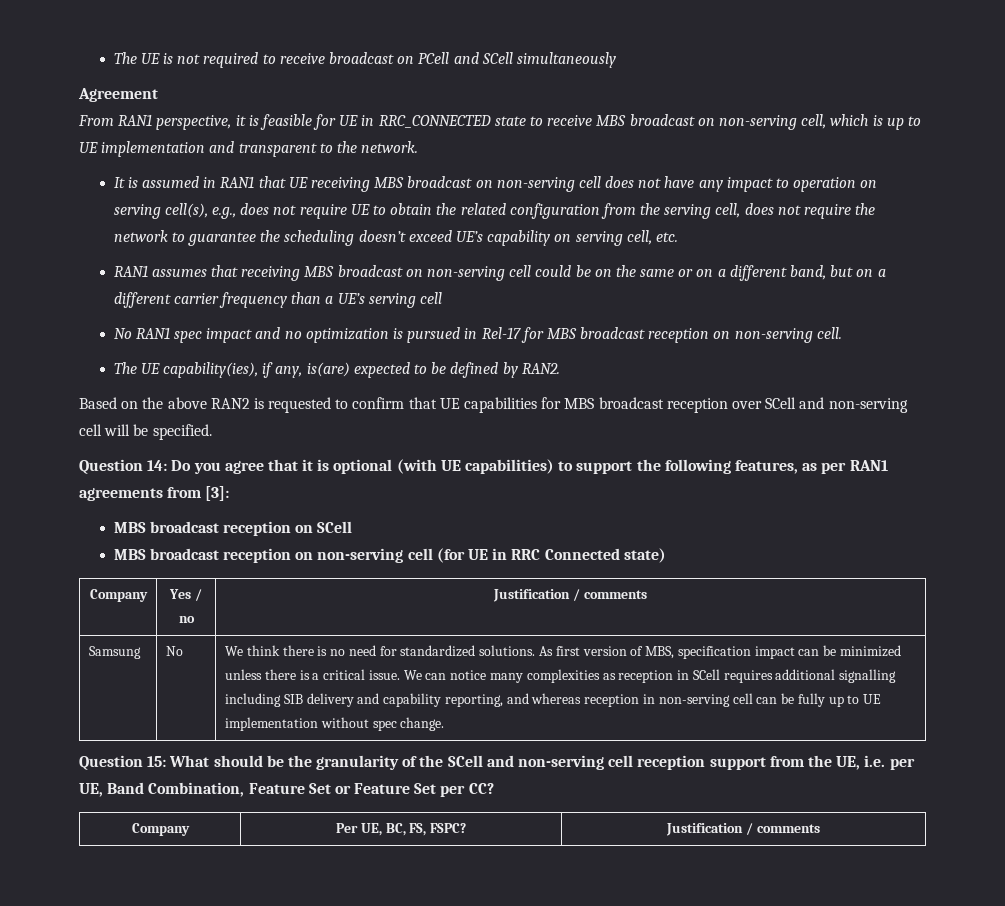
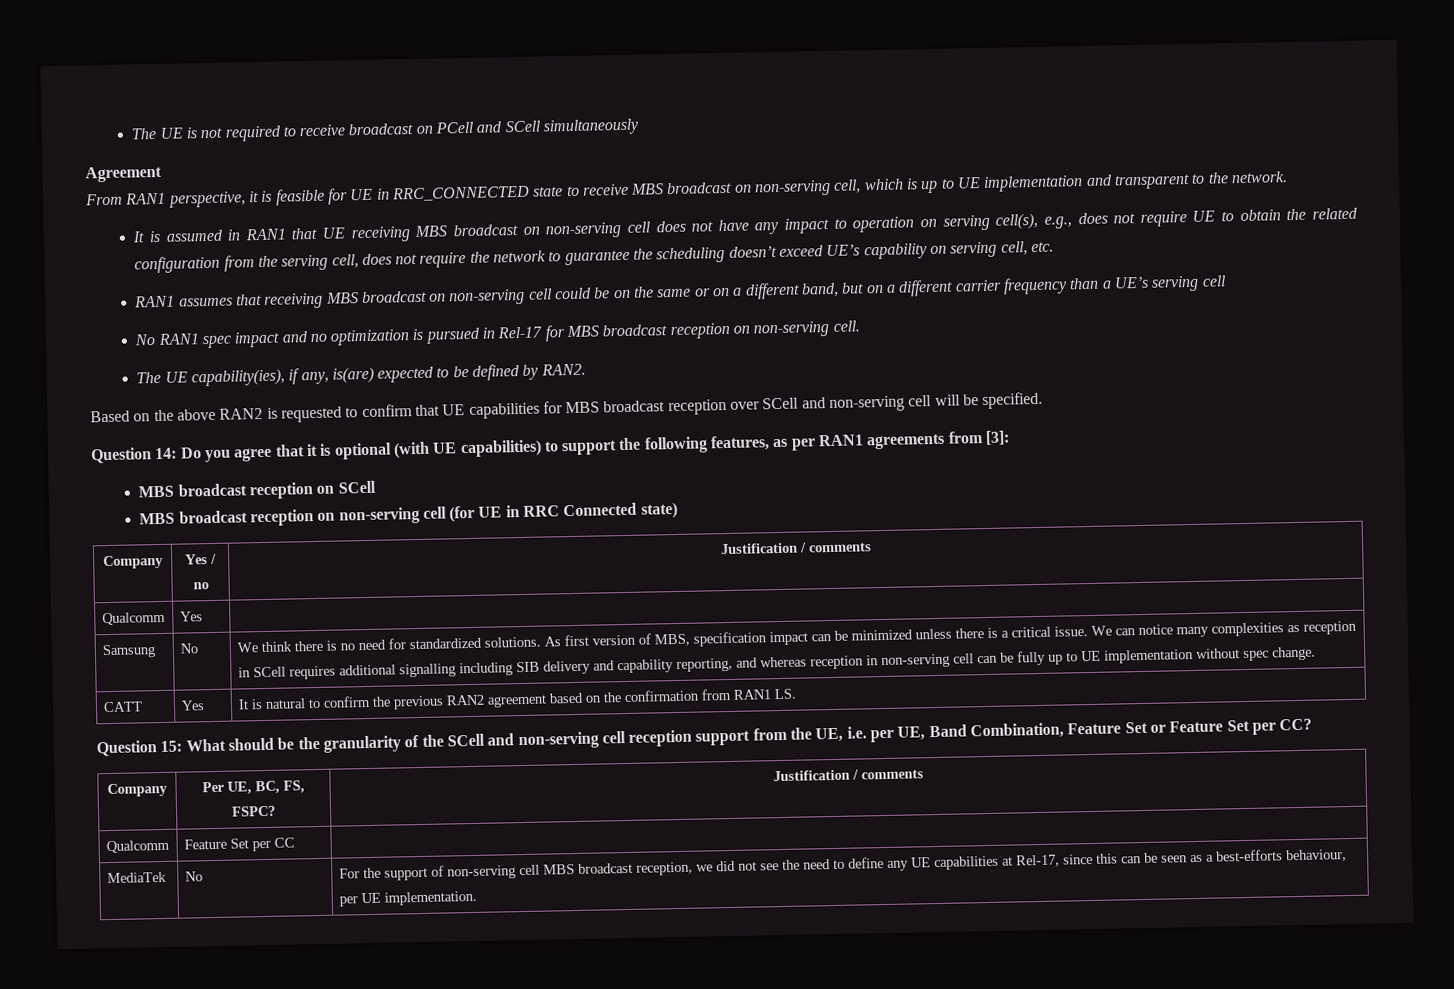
(647, 594) none -> [101,611,166,626] [179,611,203,622] // Qualcomm | Yes |
(445, 724) none -> [102,701,143,713] [180,700,205,711] [237,688,796,710] // CATT | Yes | It is natural to confirm the previous RAN2 agreement based on the confirmation from RAN1 LS.
(820, 828) none -> [105,839,170,854] [183,837,295,852] [106,871,167,884] [184,871,203,882] [338,849,1347,881] [338,890,477,907] // Qualcomm | Feature Set per CC | // MediaTek | No | For the support of non-serving cell MBS broadcast reception, we did not see the need to define any UE capabilities at Rel-17, since this can be seen as a best-efforts behaviour, per UE implementation.

